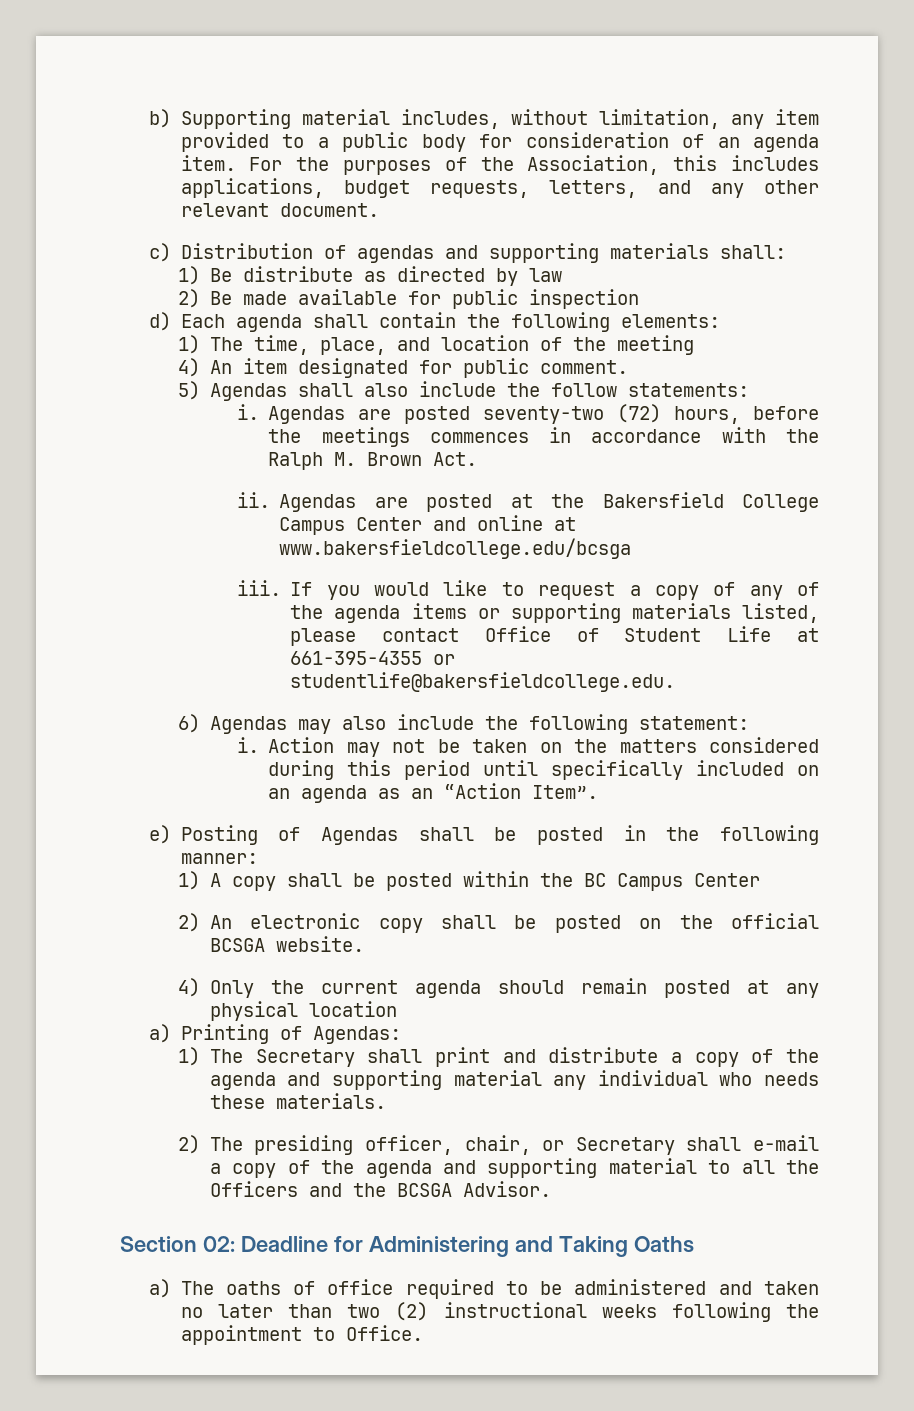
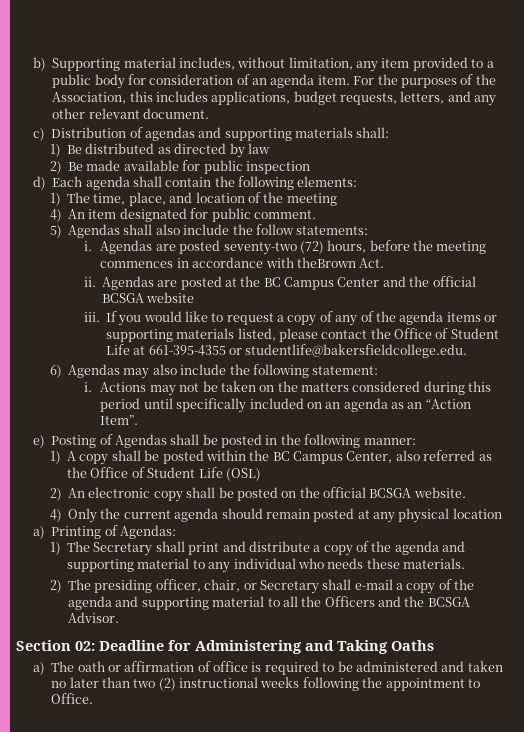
[242,266,353,282] distribute -> [85,143,155,154] distributed
[321,427,410,447] meetings -> [436,241,487,254] meeting
[786,429,819,443] [268,452,423,470] the Ralph M. Brown -> [296,257,356,268] theBrown
[602,492,820,512] Bakersfield College -> [263,277,281,287] BC
[477,515,577,531] [279,538,632,559] online at www.bakersfieldcollege.edu/bcsga -> [409,276,476,287] [101,292,195,303] the official BCSGA website
(460, 635) none -> [370,328,391,339] the
[268,737,335,753] Action -> [100,382,147,392] Actions
[693,873,760,887] Center -> [346,450,492,463] [67,467,261,481] Center, also referred as the Office of Student Life (OSL)
(542, 1078) none -> [192,560,205,569] to
[225,1281,281,1295] oaths -> [77,661,195,672] oath or affirmation
(394, 1287) none -> [251,662,262,672] is

